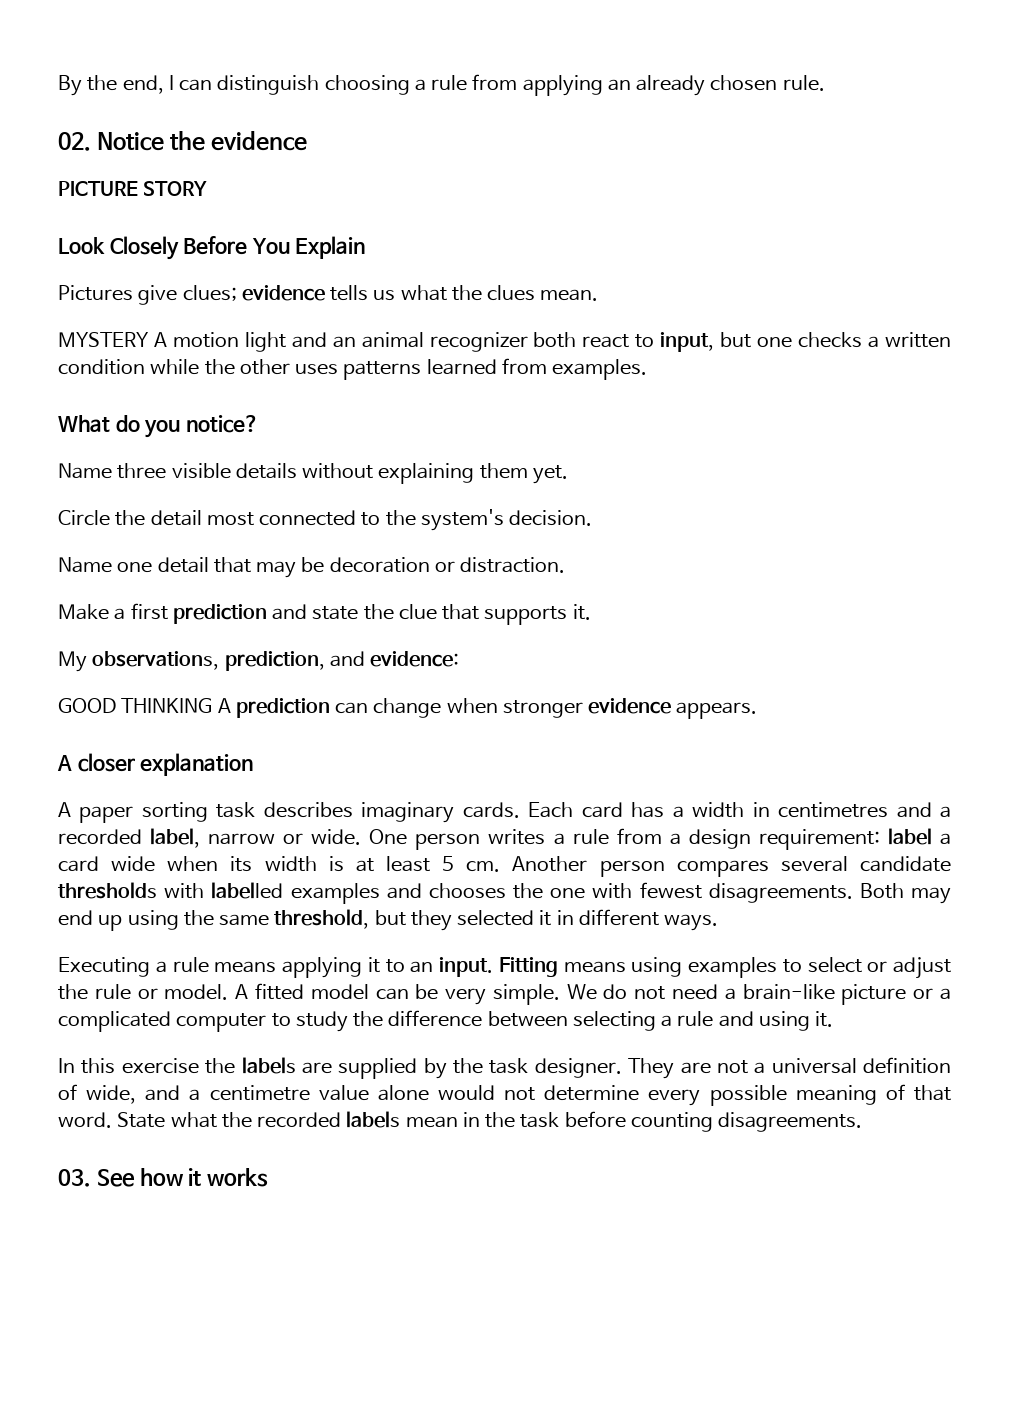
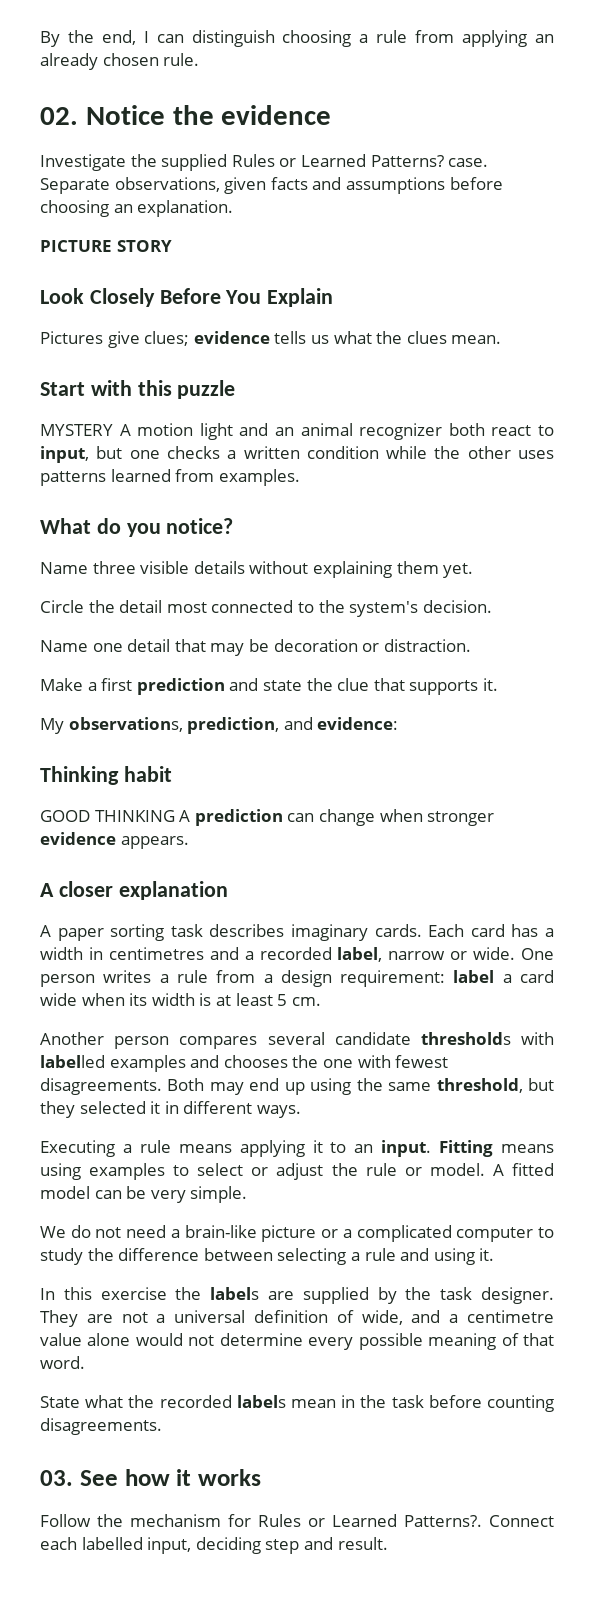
(308, 141) none -> [40,154,489,171] [40,177,503,194] [40,200,234,217] // Investigate the supplied Rules or Learned Patterns? case. Separate observations, given facts and assumptions before choosing an explanation.
(599, 295) none -> [40,380,236,399] // Start with this puzzle
(460, 659) none -> [40,766,172,785] // Thinking habit
(501, 866) none -> (321, 1001) //
(560, 994) none -> (248, 1194) //
(112, 1120) none -> (85, 1362) //
(269, 1177) none -> [40,1514,554,1527] [40,1537,388,1554] // Follow the mechanism for Rules or Learned Patterns?. Connect each labelled input, deciding step and result.

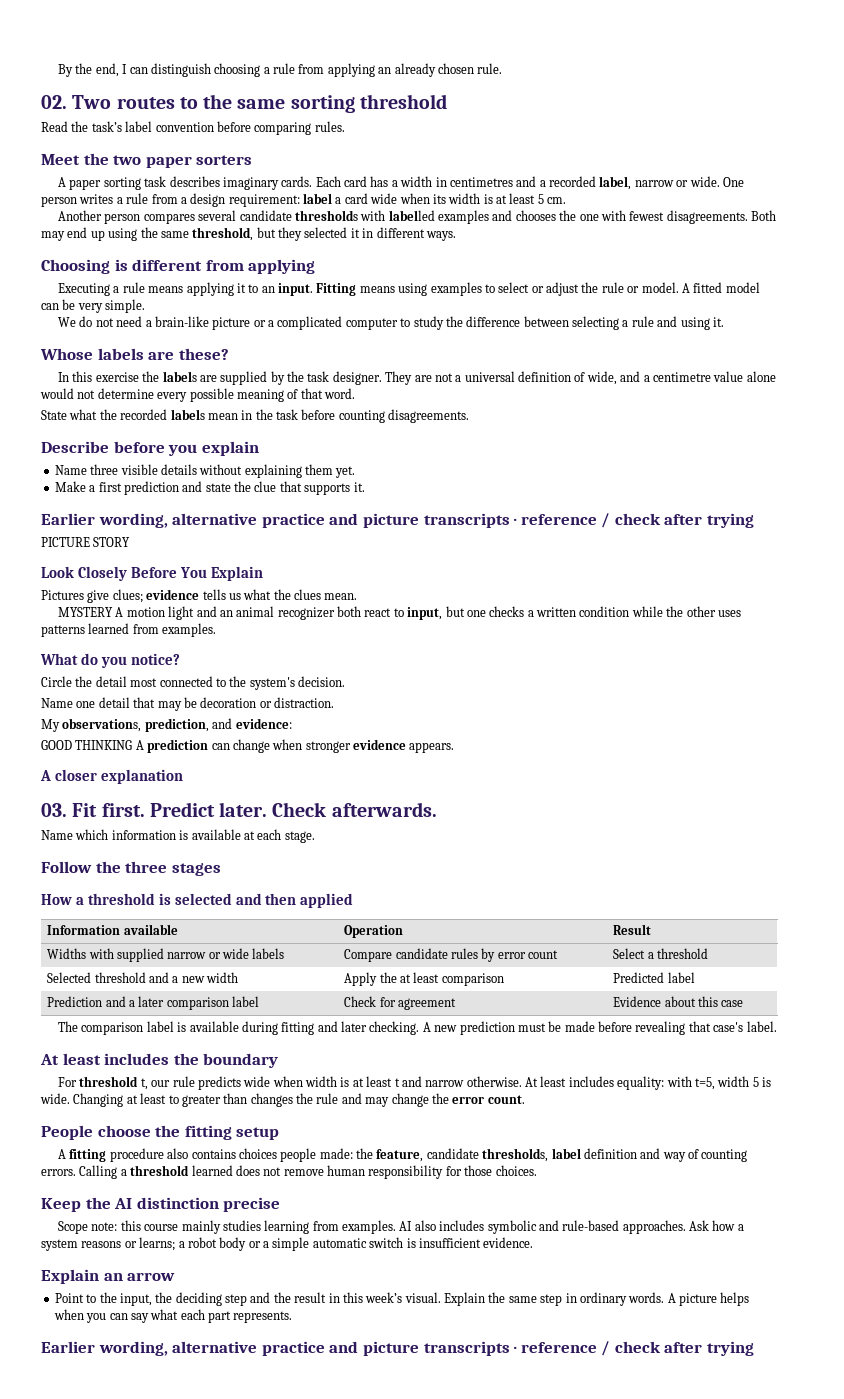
[85,105,332,125] [40,154,489,171] [40,177,503,194] [40,200,234,217] [40,240,172,252] [40,288,334,307] [40,331,502,348] [40,380,236,399] [40,423,554,440] [40,446,554,463] [40,469,300,486] [40,518,234,537] [40,561,474,578] [40,600,492,617] [40,639,471,656] [40,678,498,695] [40,717,399,734] [40,766,172,785] [40,809,495,826] [40,832,189,849] [40,881,228,900] Notice the evidence // Investigate the supplied Rules or Learned Patterns? case. Separate observations, given facts and assumptions before choosing an explanation. // PICTURE STORY // Look Closely Before You Explain // Pictures give clues; evidence tells us what the clues mean. // Start with this puzzle // MYSTERY A motion light and an animal recognizer both react to input, but one checks a written condition while the other uses patterns learned from examples. // What do you notice? // Name three visible details without explaining them yet. // Circle the detail most connected to the system's decision. // Name one detail that may be decoration or distraction. // Make a first prediction and state the clue that supports it. // My observations, prediction, and evidence: // Thinking habit // GOOD THINKING A prediction can change when stronger evidence appears. // A closer explanation -> [72,94,447,113] [41,121,345,135] [41,153,253,168] Two routes to the same sorting threshold // Read the task’s label convention before comparing rules. // Meet the two paper sorters
(301, 1111) none -> [41,259,316,274] // Choosing is different from applying
(495, 1254) none -> [40,348,229,360] // Whose labels are these?
[40,1469,261,1486] [40,1514,554,1527] [40,1537,388,1554] 03. See how it works // Follow the mechanism for Rules or Learned Patterns?. Connect each labelled input, deciding step and result. -> [41,441,259,456] [54,464,356,478] [54,481,365,495] [41,513,755,528] [41,537,131,547] [41,566,263,581] [41,589,358,603] [58,606,741,620] [41,623,217,637] [40,653,180,668] [41,676,345,690] [41,697,334,711] [41,718,292,732] [41,739,455,753] [40,769,183,784] [41,802,437,817] [41,829,315,843] [41,861,221,876] [41,893,354,908] [47,924,178,935] [344,925,404,938] [613,924,652,935] [47,948,285,962] [344,948,559,962] [613,948,708,959] [47,972,239,983] [344,972,504,986] [613,972,695,983] [47,996,260,1010] [344,996,456,1010] [613,996,744,1007] [58,1021,777,1035] [40,1053,279,1068] [58,1076,772,1090] [40,1093,525,1107] [41,1125,280,1140] [58,1148,748,1162] [41,1165,537,1179] [41,1197,281,1212] [58,1220,744,1234] [41,1237,534,1251] [41,1269,176,1284] [54,1292,750,1306] [53,1309,293,1323] [41,1341,755,1356] Describe before you explain // Name three visible details without explaining them yet. // Make a first prediction and state the clue that supports it. // Earlier wording, alternative practice and picture transcripts · reference / check after trying // PICTURE STORY // Look Closely Before You Explain // Pictures give clues; evidence tells us what the clues mean. // MYSTERY A motion light and an animal recognizer both react to input, but one checks a written condition while the other uses patterns learned from examples. // What do you notice? // Circle the detail most connected to the system's decision. // Name one detail that may be decoration or distraction. // My observations, prediction, and evidence: // GOOD THINKING A prediction can change when stronger evidence appears. // A closer explanation // 03. Fit first. Predict later. Check afterwards. // Name which information is available at each stage. // Follow the three stages // How a threshold is selected and then applied // Information available | Operation | Result // Widths with supplied narrow or wide labels | Compare candidate rules by error count | Select a threshold // Selected threshold and a new width | Apply the at least comparison | Predicted label // Prediction and a later comparison label | Check for agreement | Evidence about this case // The comparison label is available during fitting and later checking. A new prediction must be made before revealing that case's label. // At least includes the boundary // For threshold t, our rule predicts wide when width is at least t and narrow otherwise. At least includes equality: with t=5, width 5 is wide. Changing at least to greater than changes the rule and may change the error count. // People choose the fitting setup // A fitting procedure also contains choices people made: the feature, candidate thresholds, label definition and way of counting errors. Calling a threshold learned does not remove human responsibility for those choices. // Keep the AI distinction precise // Scope note: this course mainly studies learning from examples. AI also includes symbolic and rule-based approaches. Ask how a system reasons or learns; a robot body or a simple automatic switch is insufficient evidence. // Explain an arrow // Point to the input, the deciding step and the result in this week’s visual. Explain the same step in ordinary words. A picture helps when you can say what each part represents. // Earlier wording, alternative practice and picture transcripts · reference / check after trying

